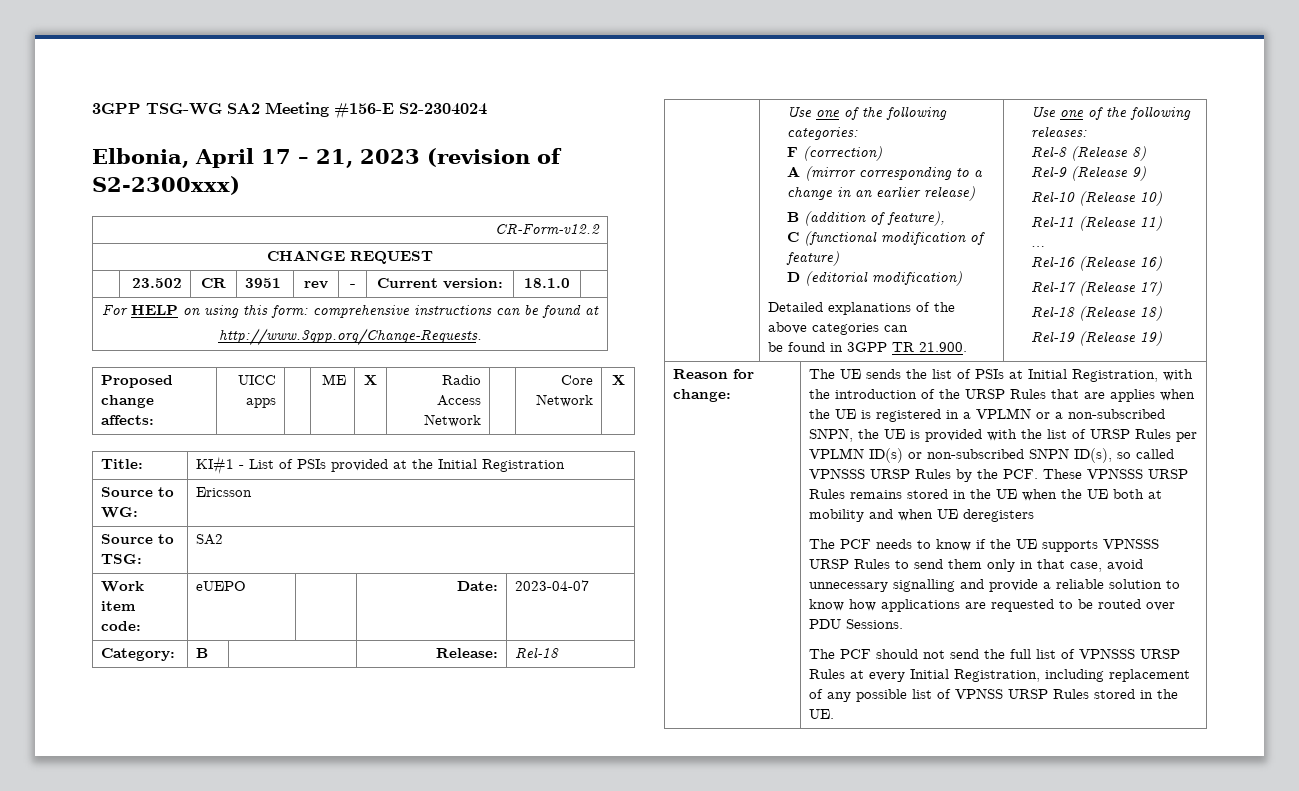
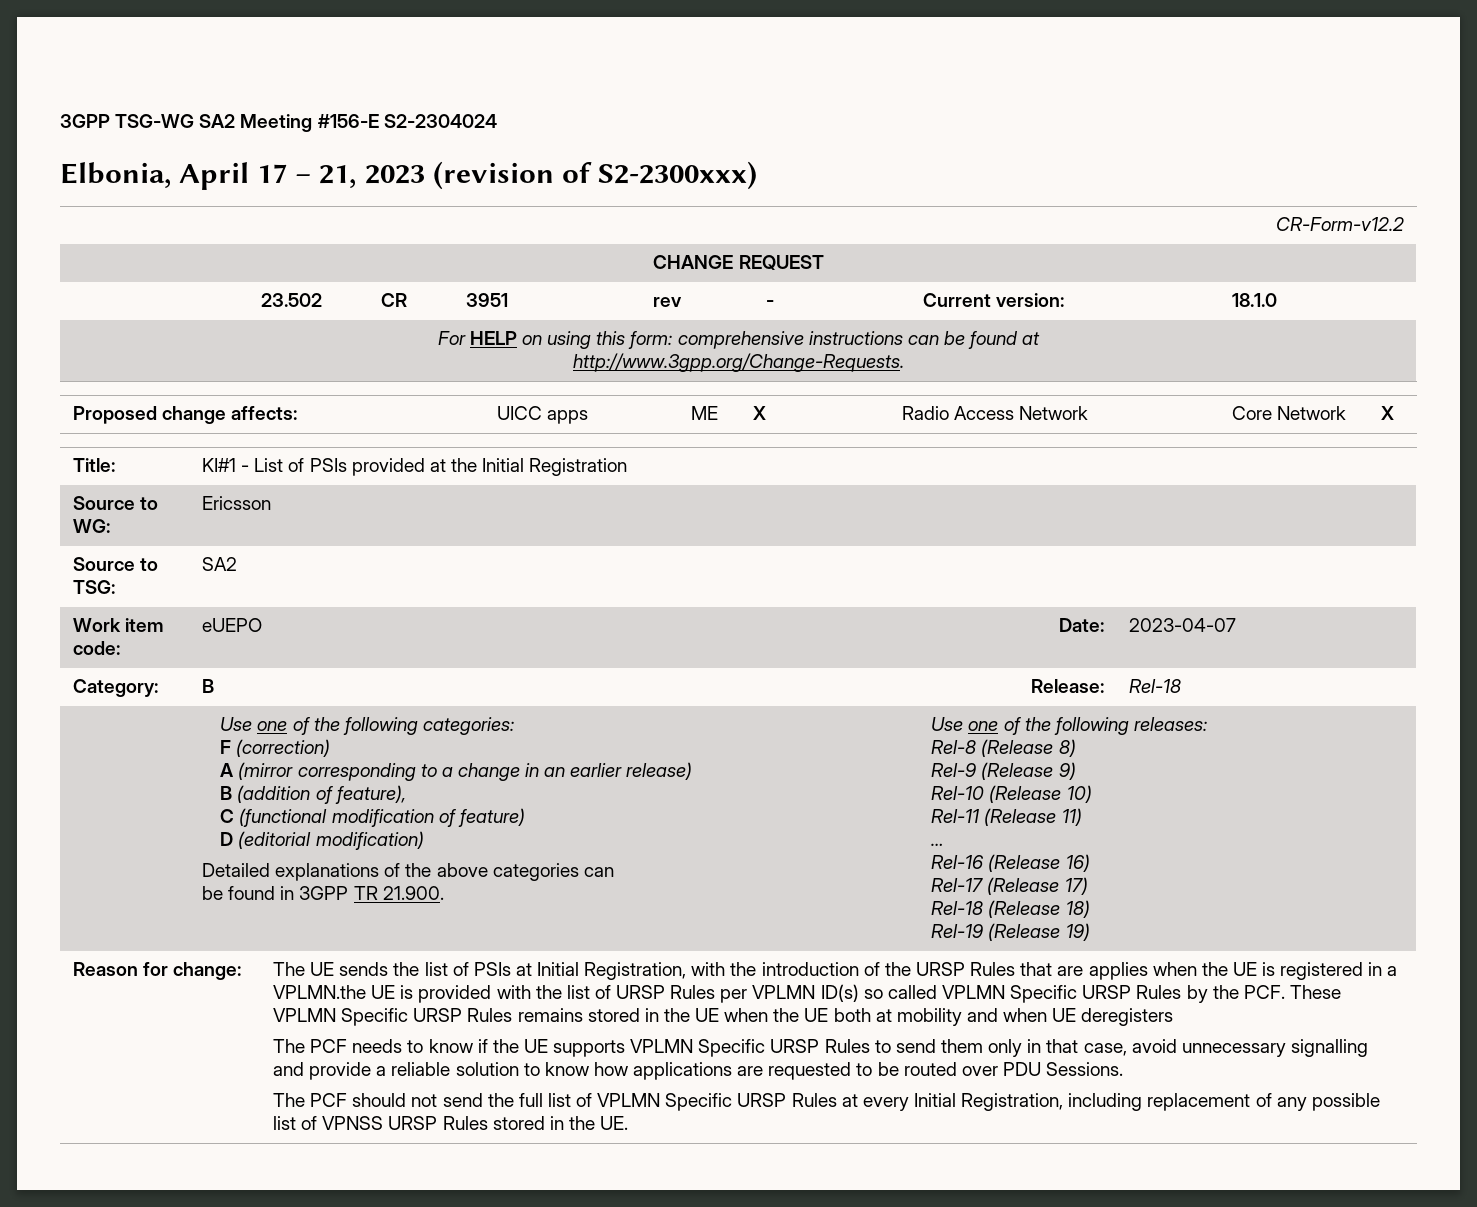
[976,408,1166,419] [809,428,880,442] VPLMN or a non-subscribed SNPN, the -> [273,985,367,999] VPLMN.the
[908,448,1175,463] [809,468,866,479] or non-subscribed SNPN ID(s), so called VPNSSS -> [863,985,1078,1003] so called VPLMN Specific
[1087,468,1144,479] VPNSSS -> [273,1008,409,1026] VPLMN Specific
[1103,538,1160,549] VPNSSS -> [630,1039,766,1057] VPLMN Specific
[1079,648,1136,659] VPNSSS -> [597,1093,733,1111] VPLMN Specific

